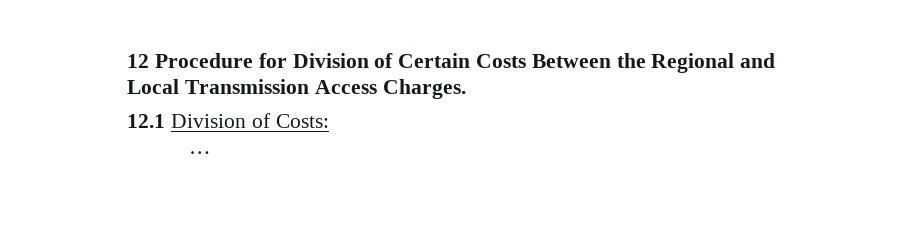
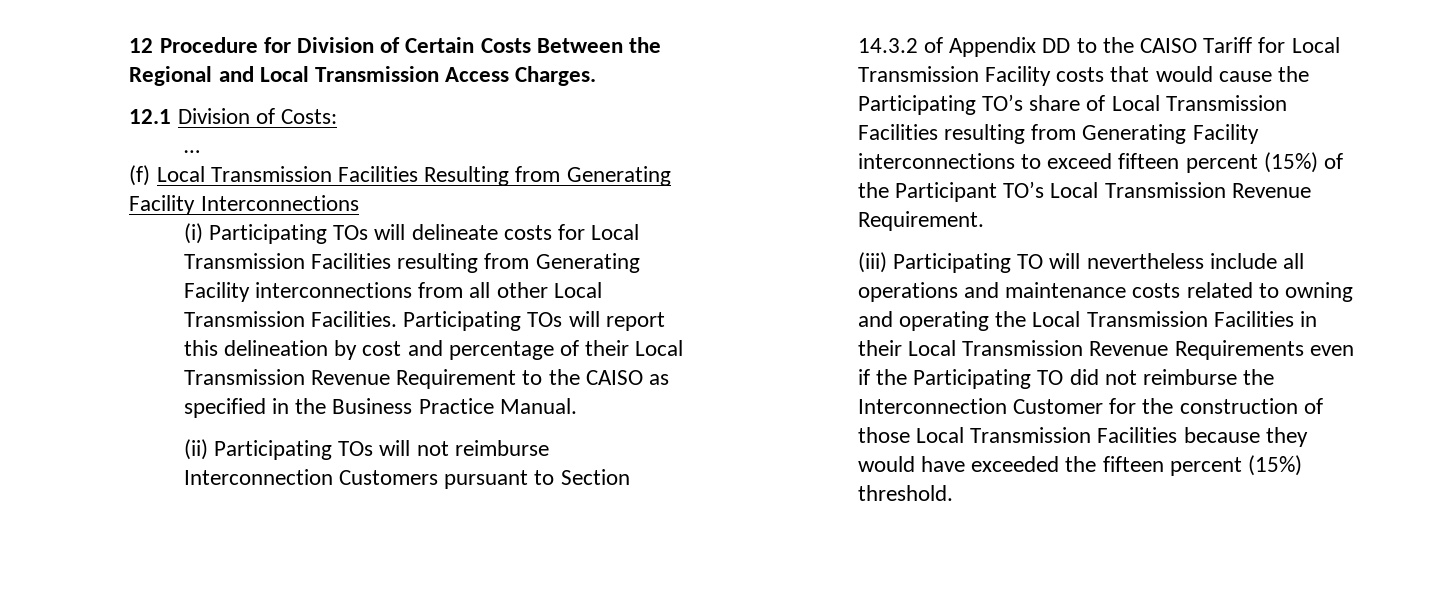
(212, 152) none -> [129,165,671,186] [129,195,359,215] [183,223,640,244] [183,253,640,273] [183,282,602,302] [183,311,665,331] [183,340,684,360] [183,369,670,389] [183,398,577,418] [183,439,549,460] [183,469,630,489] [857,37,1340,57] [857,66,1310,86] [857,94,1287,115] [857,124,1259,144] [857,152,1344,173] [857,181,1311,202] [857,211,984,231] [857,252,1305,273] [857,282,1354,302] [857,311,1318,331] [857,340,1354,360] [857,369,1275,389] [857,398,1323,414] [857,427,1308,447] [857,455,1303,476] [857,485,953,501] // (f) Local Transmission Facilities Resulting from Generating Facility Interconnections // (i) Participating TOs will delineate costs for Local Transmission Facilities resulting from Generating Facility interconnections from all other Local Transmission Facilities. Participating TOs will report this delineation by cost and percentage of their Local Transmission Revenue Requirement to the CAISO as specified in the Business Practice Manual. // (ii) Participating TOs will not reimburse Interconnection Customers pursuant to Section 14.3.2 of Appendix DD to the CAISO Tariff for Local Transmission Facility costs that would cause the Participating TO’s share of Local Transmission Facilities resulting from Generating Facility interconnections to exceed fifteen percent (15%) of the Participant TO’s Local Transmission Revenue Requirement. // (iii) Participating TO will nevertheless include all operations and maintenance costs related to owning and operating the Local Transmission Facilities in their Local Transmission Revenue Requirements even if the Participating TO did not reimburse the Interconnection Customer for the construction of those Local Transmission Facilities because they would have exceeded the fifteen percent (15%) threshold.

